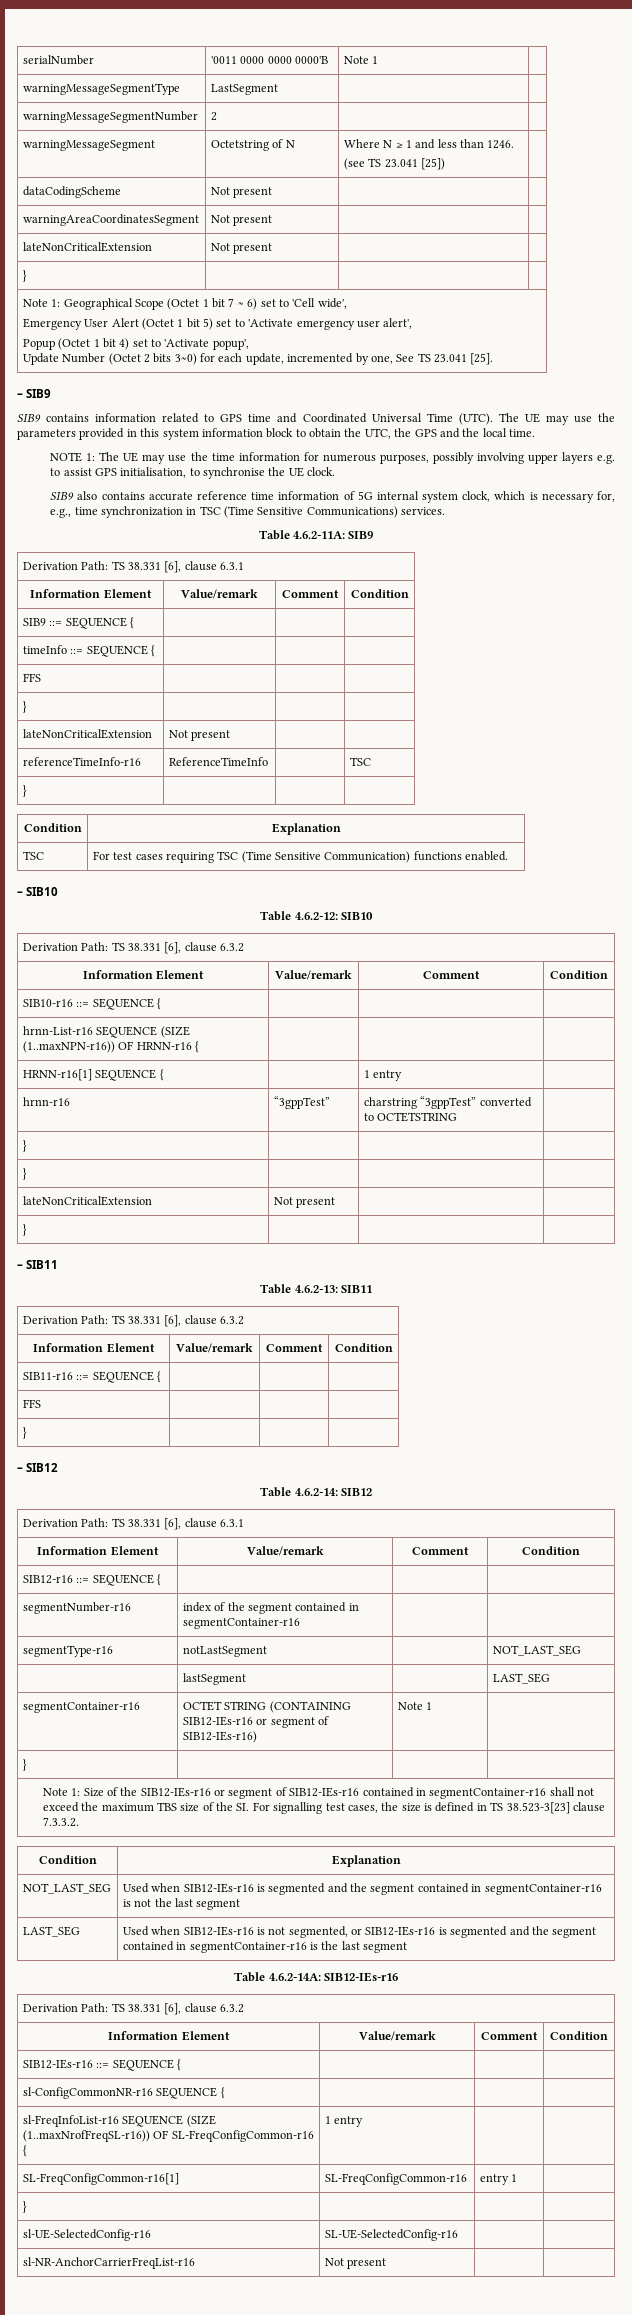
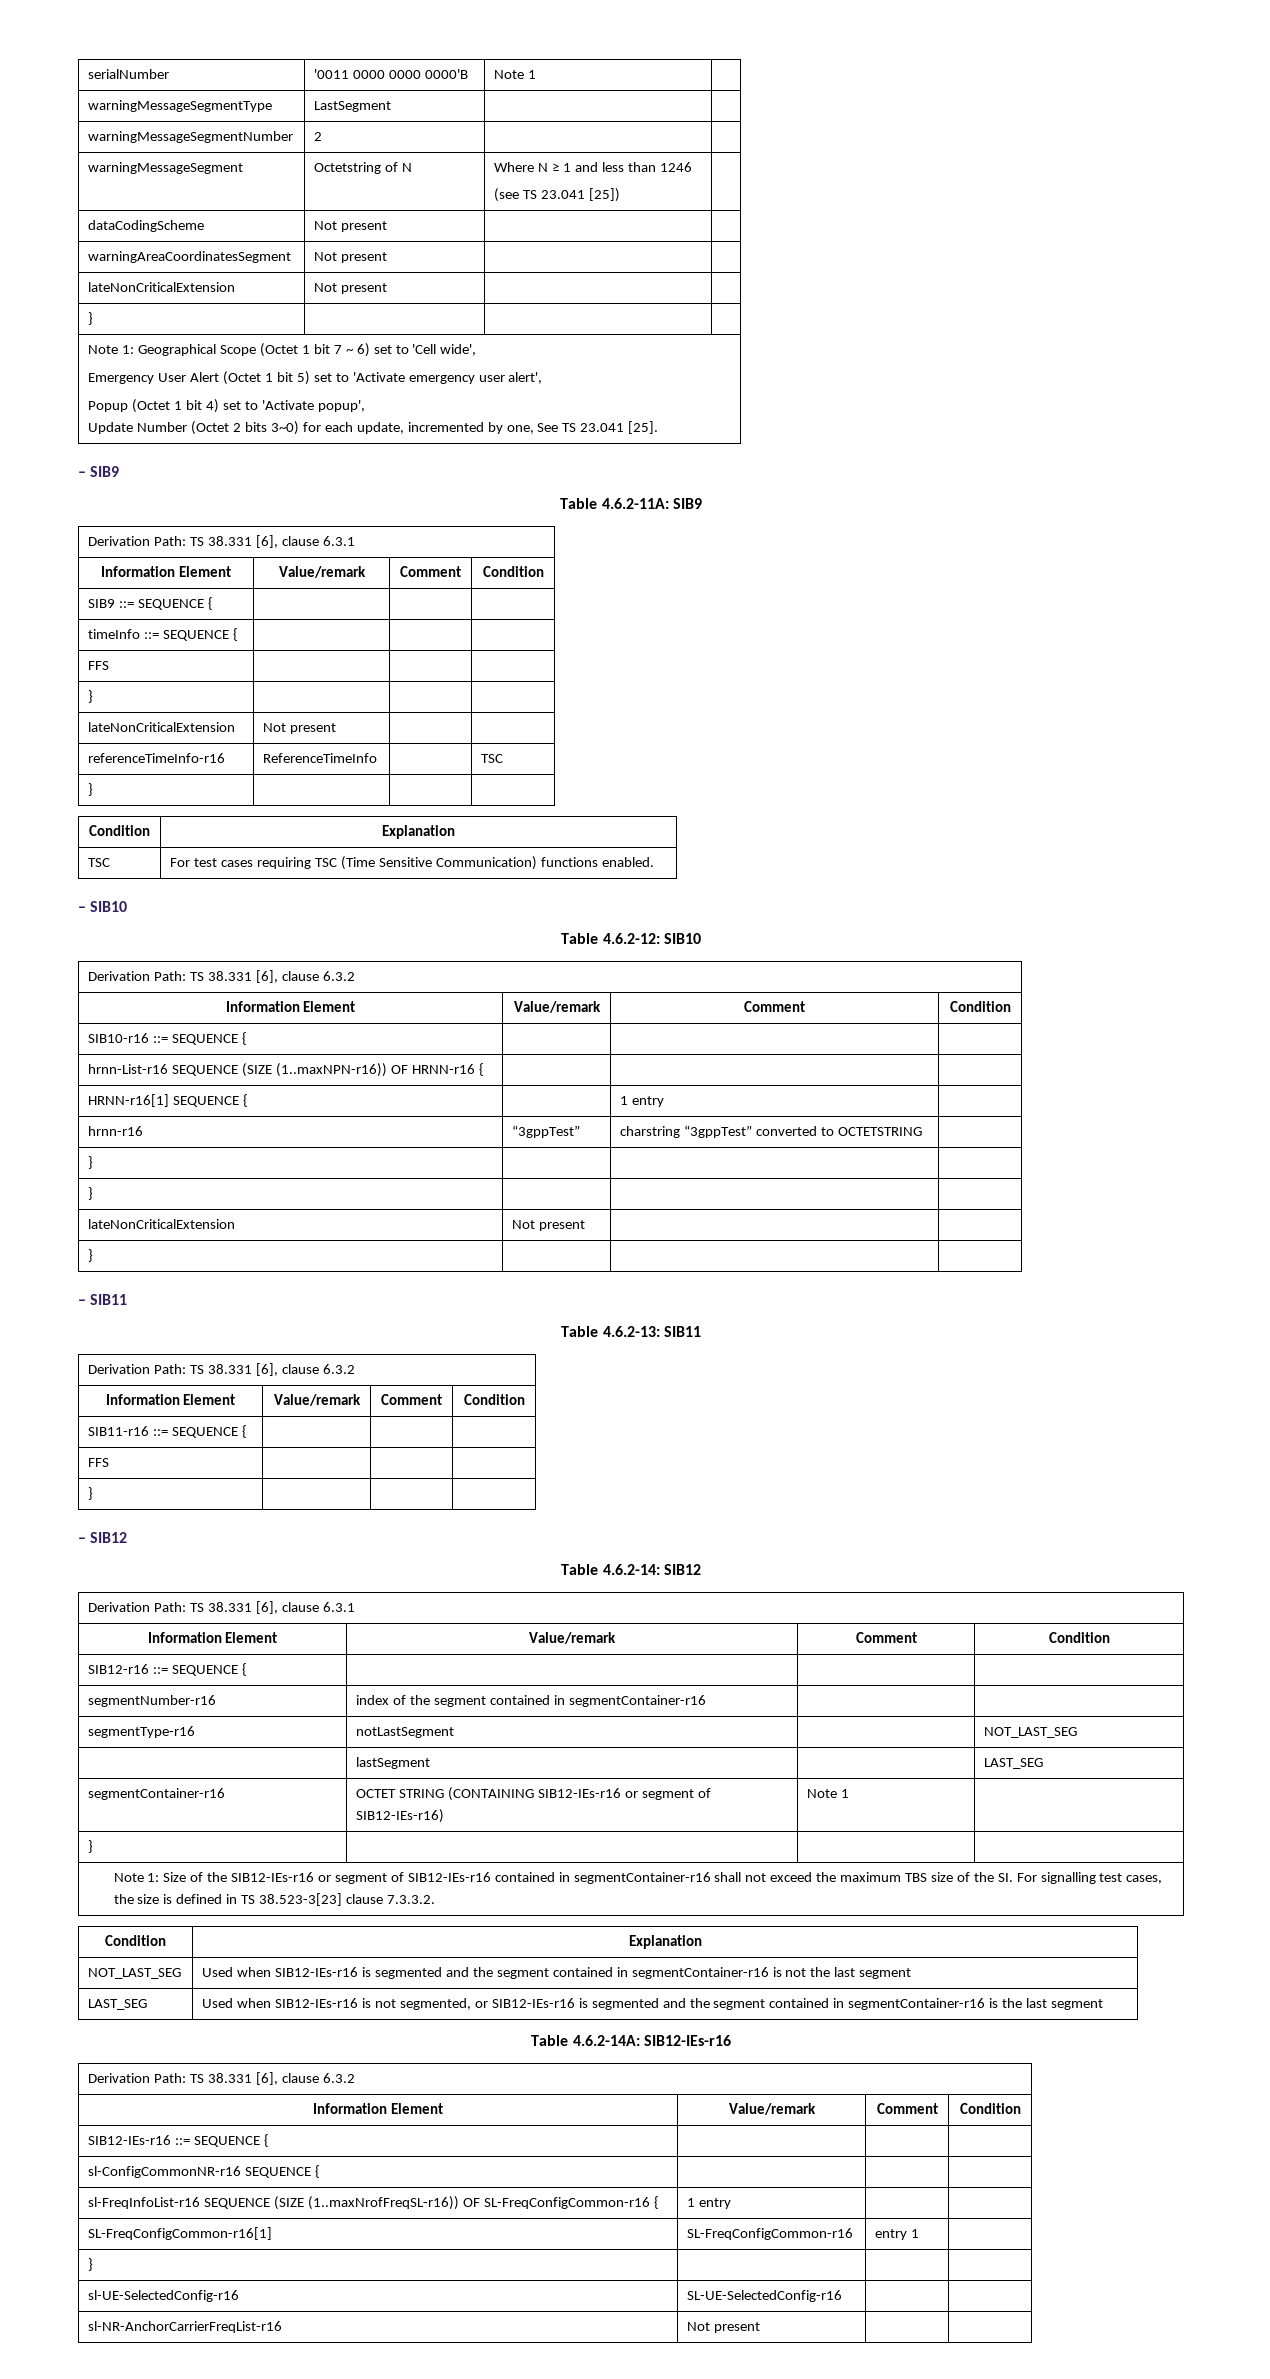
[487,140,515,149] 1246. -> [659,162,692,172] 1246
[17,413,615,425] [17,428,535,440] [50,452,616,464] [50,467,336,479] [50,491,616,503] [50,506,446,518] // SIB9 contains information related to GPS time and Coordinated Universal Time (UTC). The UE may use the parameters provided in this system information block to obtain the UTC, the GPS and the local time. // NOTE 1: The UE may use the time information for numerous purposes, possibly involving upper layers e.g. to assist GPS initialisation, to synchronise the UE clock. // SIB9 also contains accurate reference time information of 5G internal system clock, which is necessary for, e.g., time synchronization in TSC (Time Sensitive Communications) services. -> (120, 471) none

